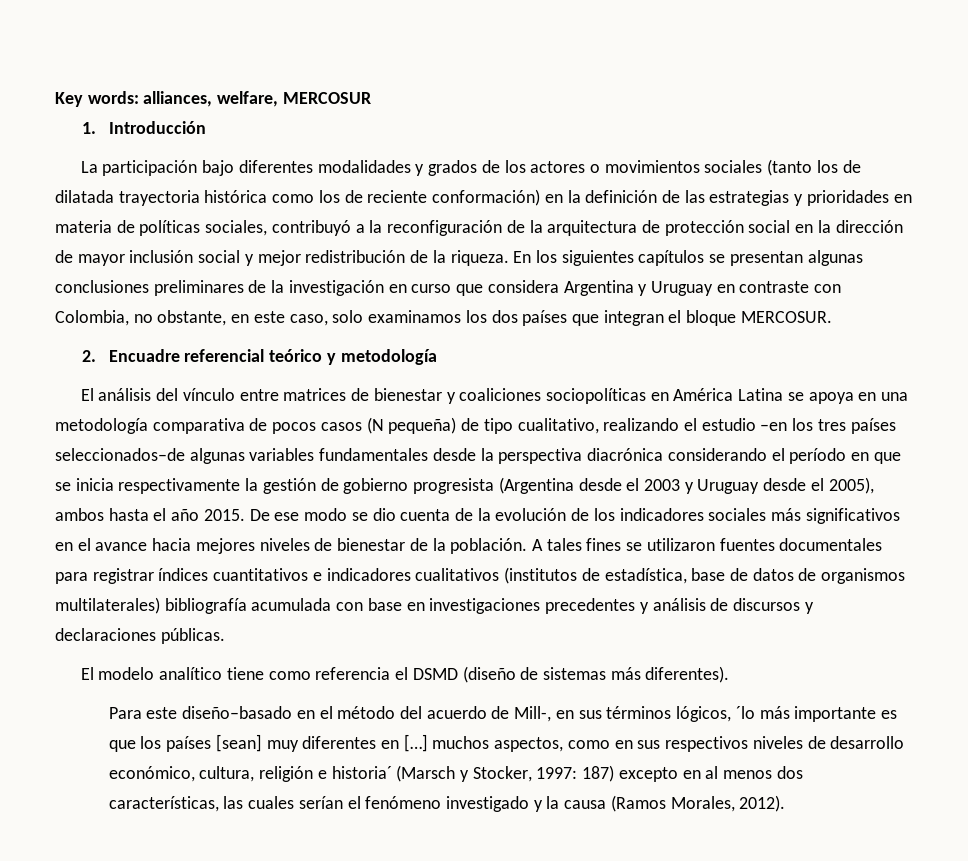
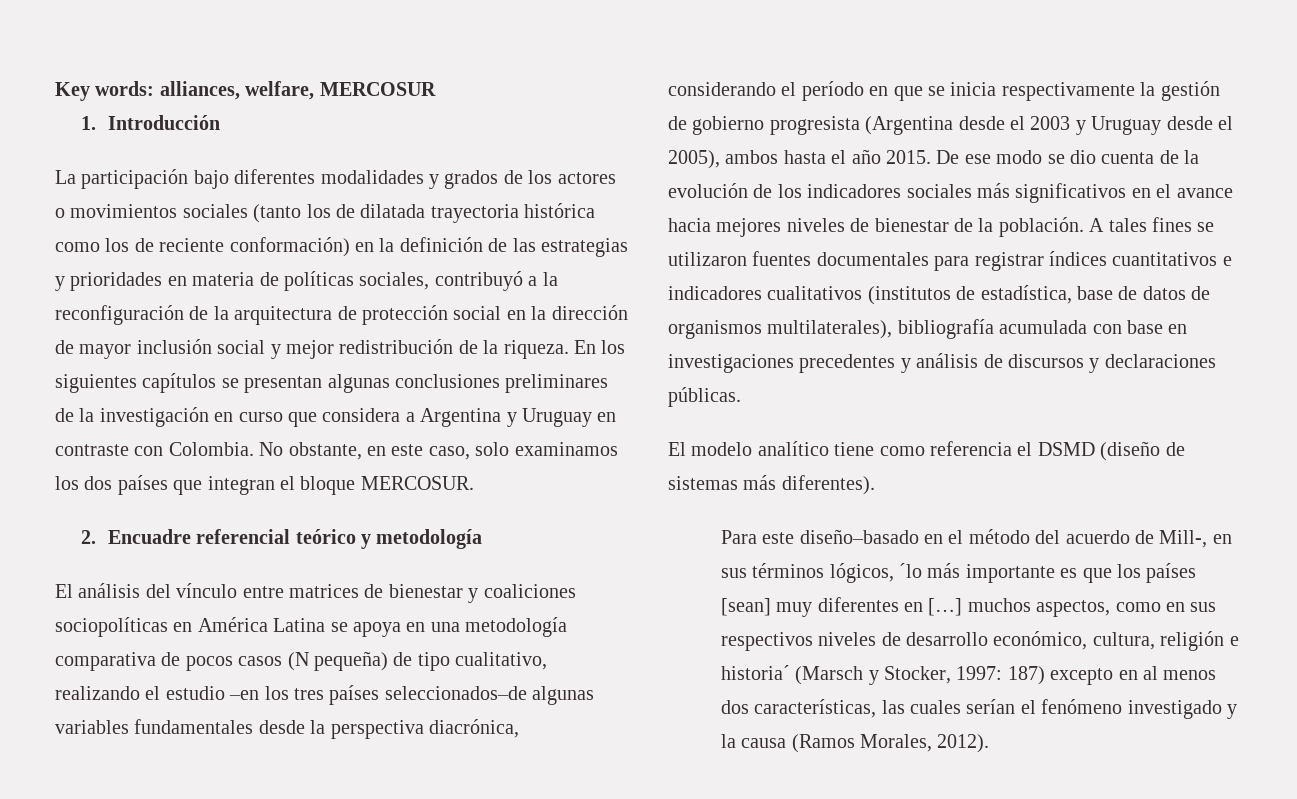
(559, 286) none -> [405,412,415,422] a
[55,310,153,326] Colombia, no -> [168,442,284,456] Colombia. No
[587,448,664,461] diacrónica -> [429,719,519,738] diacrónica,
[55,597,160,614] multilaterales) -> [767,320,893,339] multilaterales),

